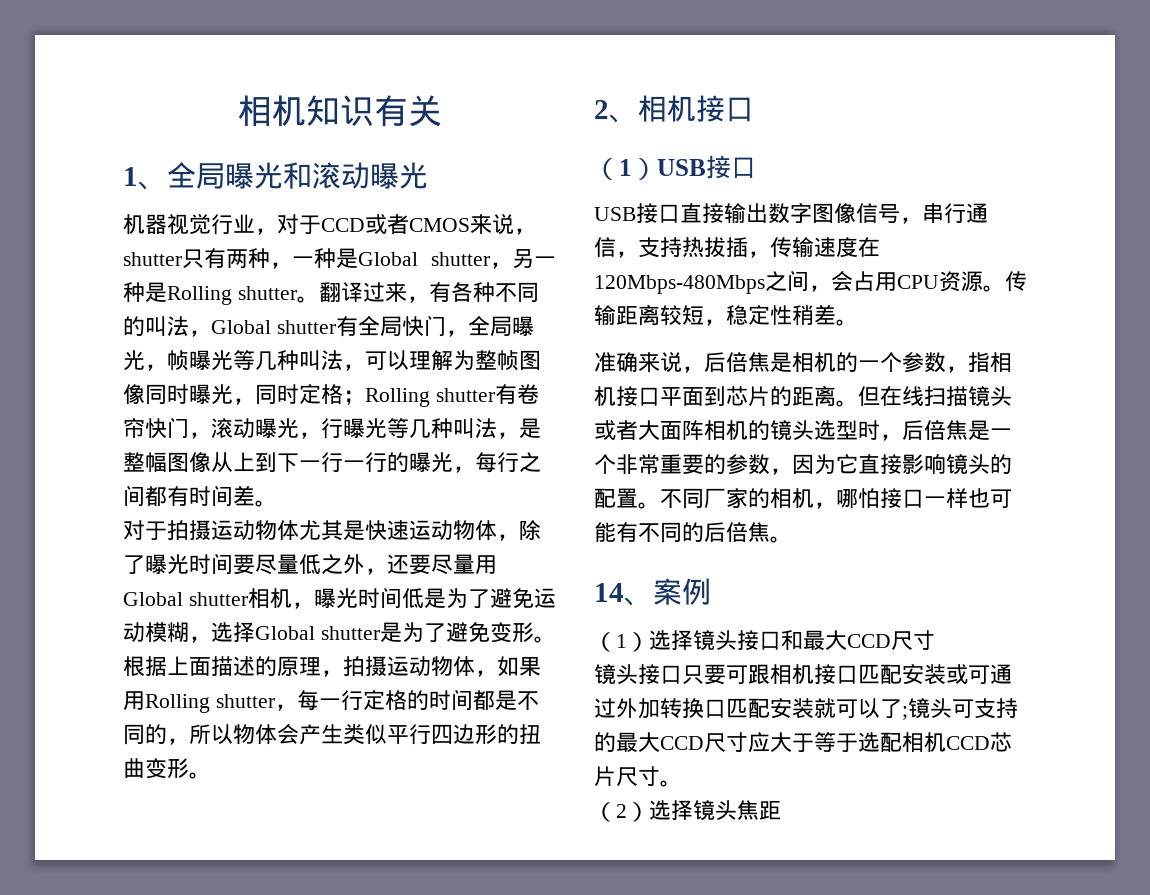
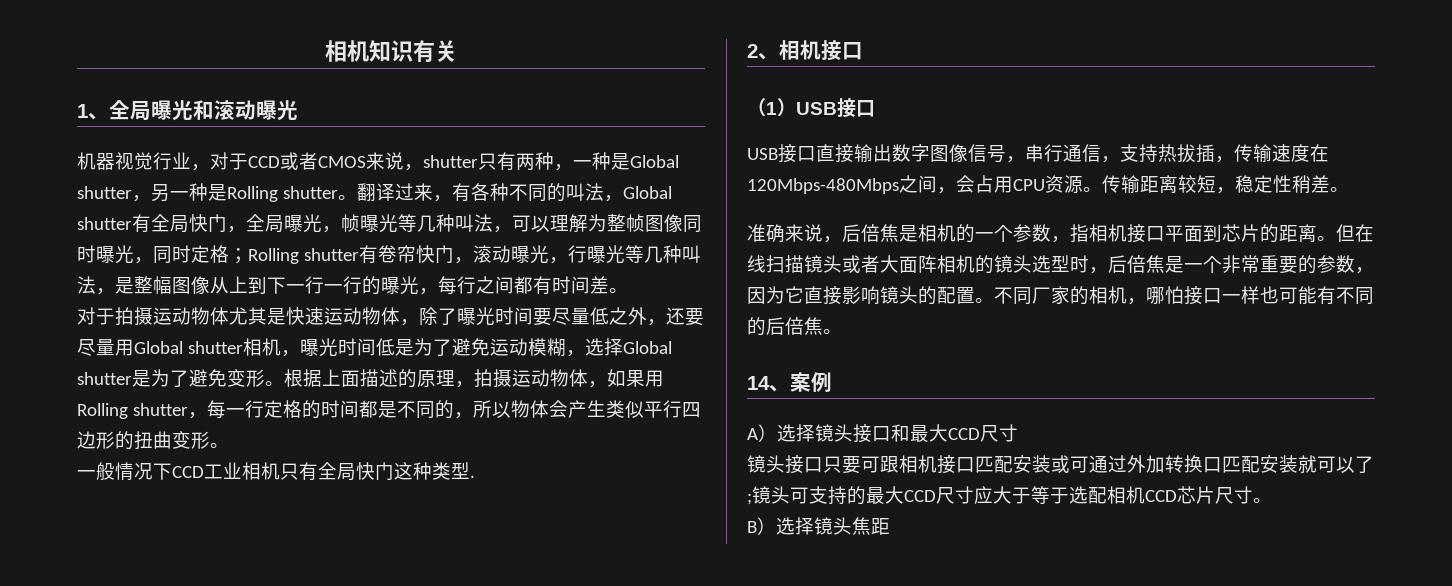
(211, 775) none -> [77,462,475,481] // 一般情况下CCD工业相机只有全局快门这种类型.
[594,632,627,652] （1 -> [747,428,758,440] A
[594,802,627,822] （2 -> [747,521,757,533] B

